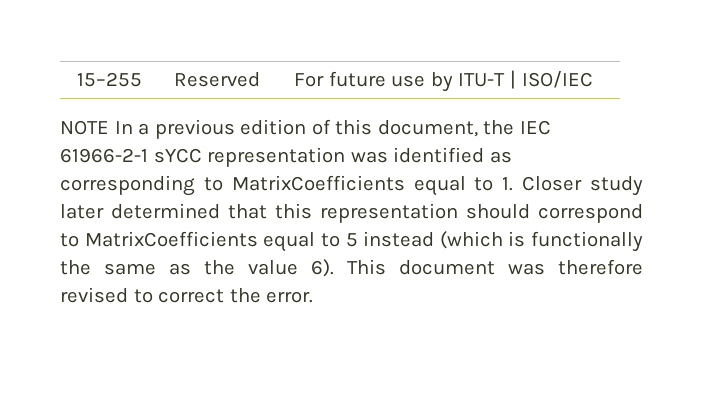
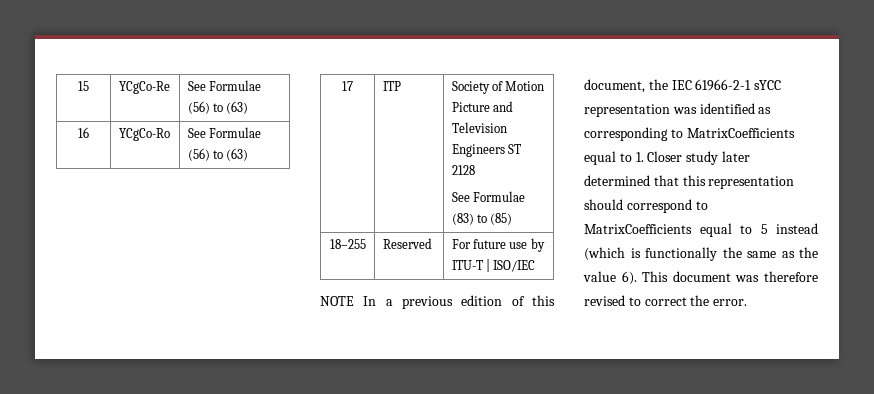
[77,72,142,87] 15–255 -> [78,81,89,91] [118,81,170,94] [187,80,261,91] [187,101,249,114] [78,127,89,138] [118,128,170,141] [187,127,261,138] [187,148,249,161] [342,81,353,91] [382,81,401,91] [451,81,545,94] [451,101,513,112] [451,122,507,133] [451,144,521,157] [451,165,475,175] [451,191,525,202] [451,213,513,225] [329,239,366,249] 15 | YCgCo-Re | See Formulae (56) to (63) // 16 | YCgCo-Ro | See Formulae (56) to (63) // 17 | ITP | Society of Motion Picture and Television Engineers ST 2128 // See Formulae (83) to (85) // 18–255

